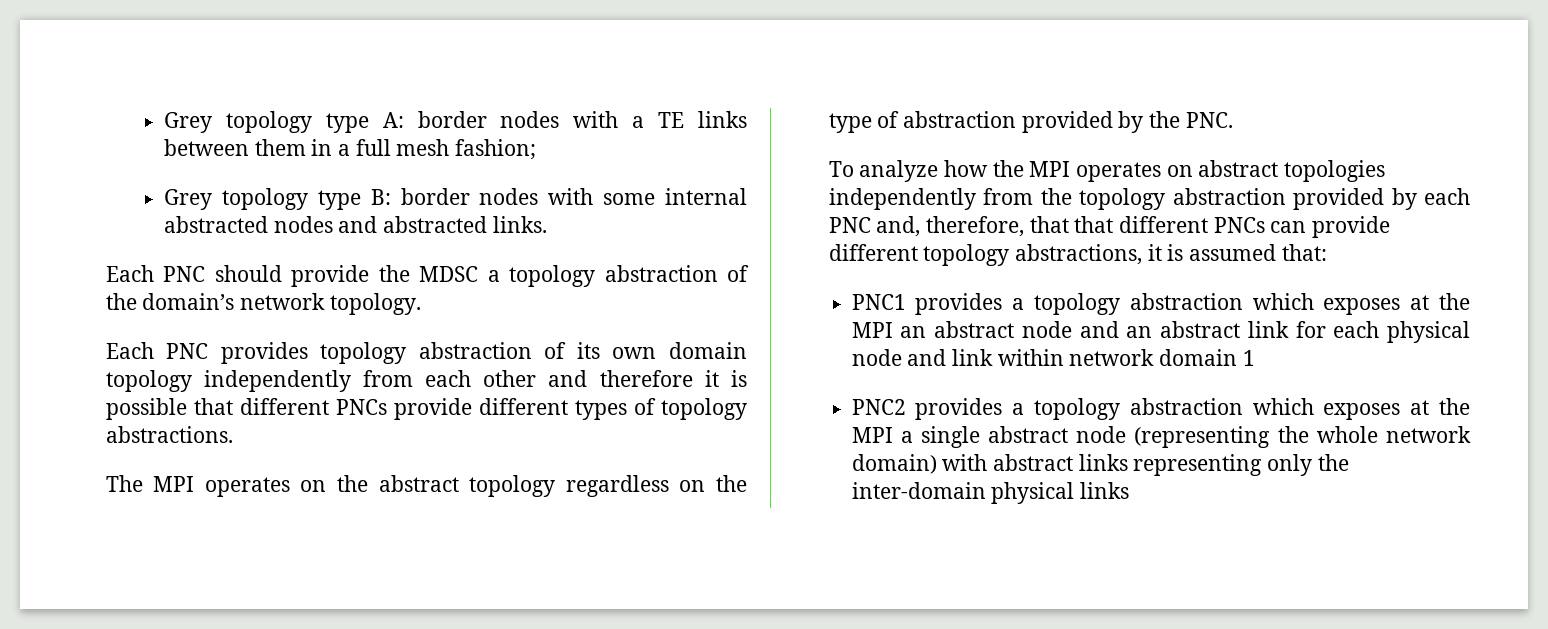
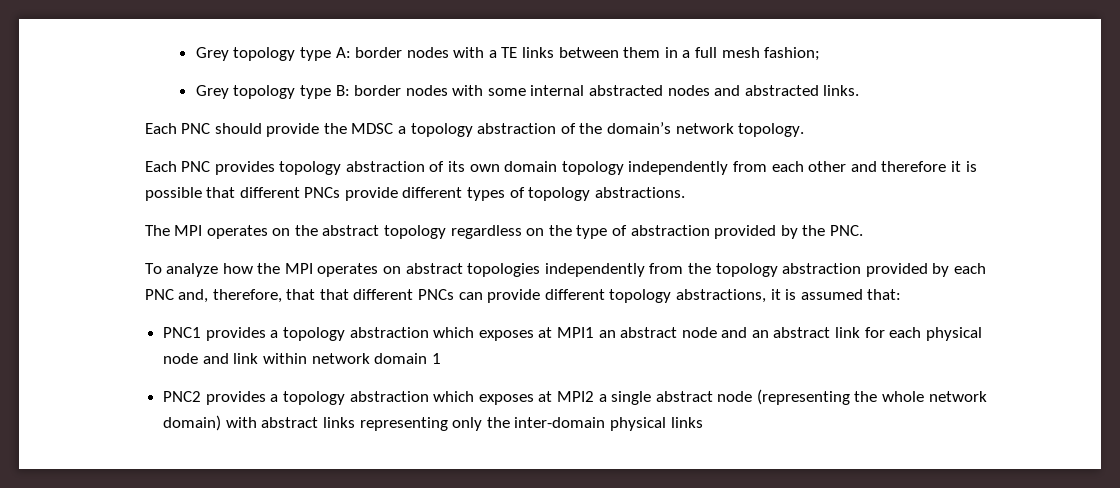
[1439,293,1470,310] [851,322,893,338] the MPI -> [556,327,594,338] MPI1
[1439,398,1470,415] [851,427,893,443] the MPI -> [556,391,594,402] MPI2

